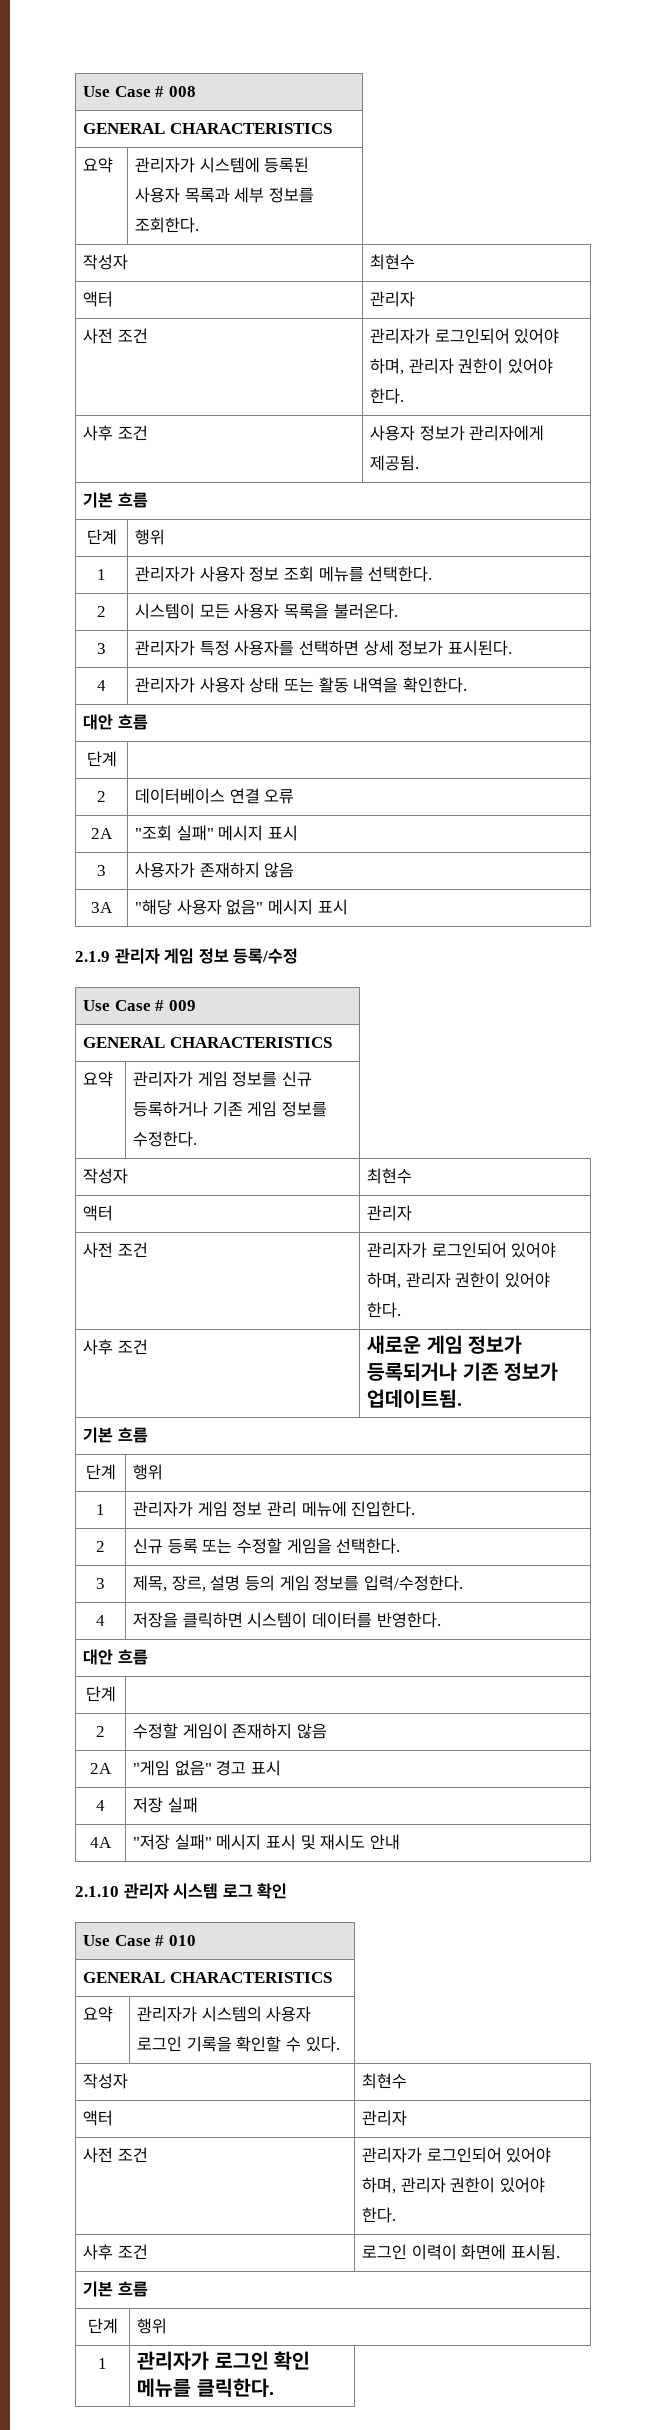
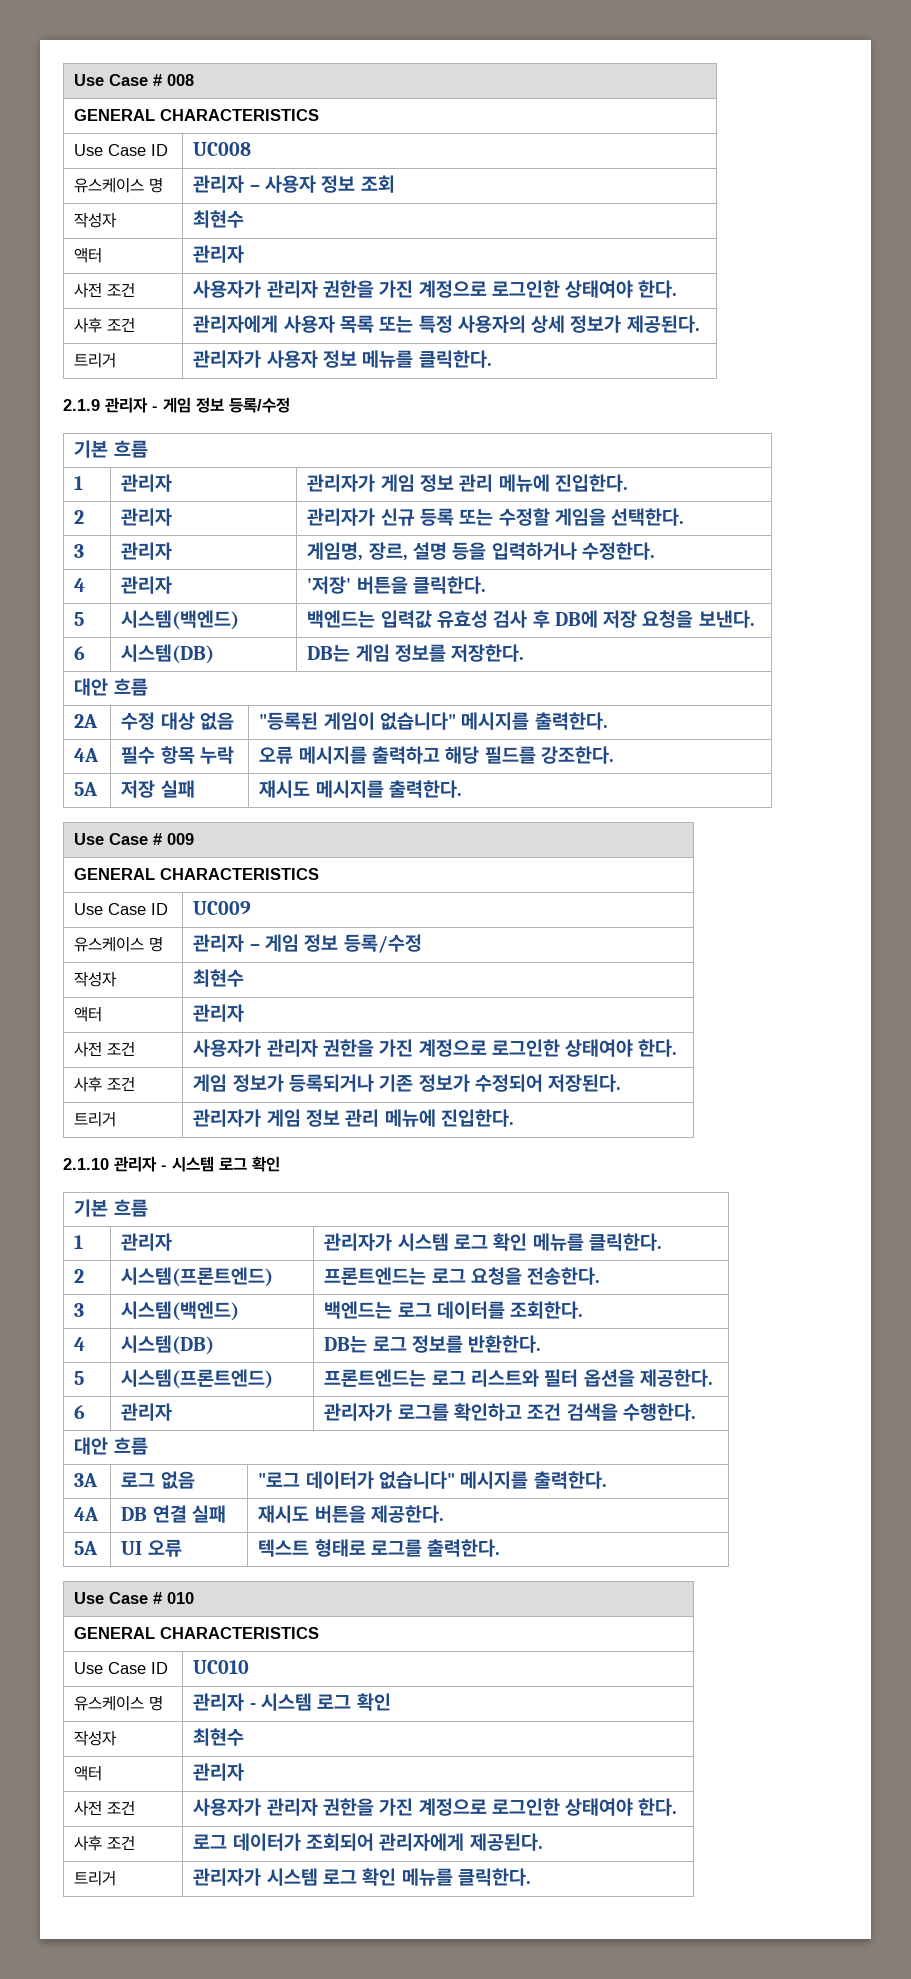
[83,157,114,173] [135,157,310,173] [135,187,315,203] [135,217,200,233] [83,254,129,270] [370,254,416,270] [83,291,114,307] [370,291,416,307] [83,328,148,344] [370,328,560,344] [370,358,554,375] [370,388,405,404] [83,425,148,441] [370,425,545,441] [370,455,420,471] [83,492,148,508] [86,529,117,545] [135,529,166,545] [97,569,106,580] [135,566,433,582] [97,606,106,617] [135,603,398,619] [97,643,106,654] [135,640,512,656] [97,680,106,691] [135,677,467,693] [83,714,148,730] [86,751,117,767] [97,791,106,802] [135,788,295,804] [91,828,113,839] [135,825,299,841] [97,865,106,876] [135,862,295,878] [91,902,113,913] [135,899,348,915] [75,948,299,964] 요약 | 관리자가 시스템에 등록된 사용자 목록과 세부 정보를 조회한다. // 작성자 | 최현수 // 액터 | 관리자 // 사전 조건 | 관리자가 로그인되어 있어야 하며, 관리자 권한이 있어야 한다. // 사후 조건 | 사용자 정보가 관리자에게 제공됨. // 기본 흐름 // 단계 | 행위 // 1 | 관리자가 사용자 정보 조회 메뉴를 선택한다. // 2 | 시스템이 모든 사용자 목록을 불러온다. // 3 | 관리자가 특정 사용자를 선택하면 상세 정보가 표시된다. // 4 | 관리자가 사용자 상태 또는 활동 내역을 확인한다. // 대안 흐름 // 단계 | // 2 | 데이터베이스 연결 오류 // 2A | "조회 실패" 메시지 표시 // 3 | 사용자가 존재하지 않음 // 3A | "해당 사용자 없음" 메시지 표시 // 2.1.9 관리자 게임 정보 등록/수정 -> [74,144,169,156] [193,142,252,156] [74,177,164,193] [193,175,395,193] [74,212,118,228] [193,210,245,228] [74,247,103,263] [193,245,245,263] [74,282,136,298] [193,280,678,298] [74,317,136,333] [193,315,700,333] [74,352,117,368] [193,350,492,368] [63,397,290,413] [74,440,148,458] [74,476,84,490] [121,474,173,492] [307,474,628,492] [74,510,85,524] [121,508,173,526] [307,508,685,526] [74,544,85,558] [121,542,173,560] [307,542,655,561] [74,578,86,592] [121,576,173,594] [307,576,486,594] [74,612,85,626] [121,610,240,630] [307,610,755,628] [74,646,86,660] [121,644,215,664] [307,644,525,662] [74,678,148,696] [74,714,99,728] [121,712,234,730] [259,712,608,730] [74,748,100,762] [121,746,234,764] [259,746,614,764] [74,782,99,796] [121,780,195,798] [259,780,462,798] Use Case ID | UC008 // 유스케이스 명 | 관리자 – 사용자 정보 조회 // 작성자 | 최현수 // 액터 | 관리자 // 사전 조건 | 사용자가 관리자 권한을 가진 계정으로 로그인한 상태여야 한다. // 사후 조건 | 관리자에게 사용자 목록 또는 특정 사용자의 상세 정보가 제공된다. // 트리거 | 관리자가 사용자 정보 메뉴를 클릭한다. // 2.1.9 관리자 - 게임 정보 등록/수정 // 기본 흐름 // 1 | 관리자 | 관리자가 게임 정보 관리 메뉴에 진입한다. // 2 | 관리자 | 관리자가 신규 등록 또는 수정할 게임을 선택한다. // 3 | 관리자 | 게임명, 장르, 설명 등을 입력하거나 수정한다. // 4 | 관리자 | '저장' 버튼을 클릭한다. // 5 | 시스템(백엔드) | 백엔드는 입력값 유효성 검사 후 DB에 저장 요청을 보낸다. // 6 | 시스템(DB) | DB는 게임 정보를 저장한다. // 대안 흐름 // 2A | 수정 대상 없음 | "등록된 게임이 없습니다" 메시지를 출력한다. // 4A | 필수 항목 누락 | 오류 메시지를 출력하고 해당 필드를 강조한다. // 5A | 저장 실패 | 재시도 메시지를 출력한다.
[83,1071,114,1087] [133,1071,313,1087] [133,1101,328,1117] [133,1131,198,1147] [83,1168,129,1184] [367,1168,413,1184] [83,1205,114,1221] [367,1205,413,1221] [83,1242,148,1258] [367,1242,557,1258] [367,1272,551,1289] [367,1302,402,1318] [83,1339,148,1355] [367,1335,422,1354] 요약 | 관리자가 게임 정보를 신규 등록하거나 기존 게임 정보를 수정한다. // 작성자 | 최현수 // 액터 | 관리자 // 사전 조건 | 관리자가 로그인되어 있어야 하며, 관리자 권한이 있어야 한다. // 사후 조건 | 새로운 -> [74,903,169,915] [193,901,252,915] [74,936,164,952] [193,934,422,953] [74,971,118,987] [193,969,245,987] [74,1006,103,1022] [193,1004,245,1022] [74,1041,136,1057] [193,1039,678,1057] [74,1076,136,1092] Use Case ID | UC009 // 유스케이스 명 | 관리자 – 게임 정보 등록/수정 // 작성자 | 최현수 // 액터 | 관리자 // 사전 조건 | 사용자가 관리자 권한을 가진 계정으로 로그인한 상태여야 한다. // 사후 조건 |
[367,1389,463,1408] [83,1427,148,1443] [85,1464,116,1480] [133,1464,164,1480] [96,1504,105,1515] [133,1501,416,1517] [96,1541,105,1552] [133,1538,401,1554] [96,1578,105,1589] [133,1575,463,1592] [96,1615,105,1626] [133,1612,441,1628] [83,1649,148,1665] [85,1686,116,1702] [96,1726,105,1737] [133,1723,328,1739] [90,1763,112,1774] [133,1760,282,1776] [96,1800,105,1811] [133,1797,198,1813] [90,1837,112,1848] [133,1834,400,1850] [75,1883,288,1899] 업데이트됨. // 기본 흐름 // 단계 | 행위 // 1 | 관리자가 게임 정보 관리 메뉴에 진입한다. // 2 | 신규 등록 또는 수정할 게임을 선택한다. // 3 | 제목, 장르, 설명 등의 게임 정보를 입력/수정한다. // 4 | 저장을 클릭하면 시스템이 데이터를 반영한다. // 대안 흐름 // 단계 | // 2 | 수정할 게임이 존재하지 않음 // 2A | "게임 없음" 경고 표시 // 4 | 저장 실패 // 4A | "저장 실패" 메시지 표시 및 재시도 안내 // 2.1.10 관리자 시스템 로그 확인 -> [474,1074,622,1092] [74,1111,117,1127] [193,1109,514,1127] [63,1156,280,1172] [74,1199,148,1217] [74,1235,84,1249] [121,1233,173,1251] [324,1233,662,1251] [74,1269,85,1283] [121,1267,274,1287] [324,1267,601,1285] [74,1303,85,1317] [121,1301,240,1321] [324,1301,584,1319] [74,1337,86,1351] [121,1335,215,1355] [324,1335,542,1353] [74,1371,85,1385] [121,1369,274,1389] [324,1369,713,1387] [74,1405,86,1419] [121,1403,173,1421] [324,1403,696,1421] [74,1437,148,1455] [74,1473,99,1487] [121,1471,195,1489] [258,1471,607,1489] [74,1507,100,1521] [121,1505,226,1523] [258,1505,444,1523] [74,1541,99,1555] [121,1539,182,1557] [258,1539,501,1557] 수정되어 저장된다. // 트리거 | 관리자가 게임 정보 관리 메뉴에 진입한다. // 2.1.10 관리자 - 시스템 로그 확인 // 기본 흐름 // 1 | 관리자 | 관리자가 시스템 로그 확인 메뉴를 클릭한다. // 2 | 시스템(프론트엔드) | 프론트엔드는 로그 요청을 전송한다. // 3 | 시스템(백엔드) | 백엔드는 로그 데이터를 조회한다. // 4 | 시스템(DB) | DB는 로그 정보를 반환한다. // 5 | 시스템(프론트엔드) | 프론트엔드는 로그 리스트와 필터 옵션을 제공한다. // 6 | 관리자 | 관리자가 로그를 확인하고 조건 검색을 수행한다. // 대안 흐름 // 3A | 로그 없음 | "로그 데이터가 없습니다" 메시지를 출력한다. // 4A | DB 연결 실패 | 재시도 버튼을 제공한다. // 5A | UI 오류 | 텍스트 형태로 로그를 출력한다.
[83,2006,114,2022] [137,2006,312,2022] [137,2036,340,2052] [83,2073,129,2089] [362,2073,408,2089] [83,2110,114,2126] [362,2110,408,2126] [83,2147,148,2163] [362,2147,552,2163] [362,2177,546,2194] [362,2207,397,2223] [83,2244,148,2260] [362,2244,561,2260] [83,2281,148,2297] [87,2318,118,2334] [137,2318,168,2334] [98,2358,107,2369] [137,2351,269,2370] 요약 | 관리자가 시스템의 사용자 로그인 기록을 확인할 수 있다. // 작성자 | 최현수 // 액터 | 관리자 // 사전 조건 | 관리자가 로그인되어 있어야 하며, 관리자 권한이 있어야 한다. // 사후 조건 | 로그인 이력이 화면에 표시됨. // 기본 흐름 // 단계 | 행위 // 1 | 관리자가 로그인 -> [74,1662,169,1674] [193,1660,250,1674] [74,1695,164,1711] [193,1693,391,1711] [74,1730,118,1746] [193,1728,245,1746] [74,1765,103,1781] [193,1763,245,1781] [74,1800,136,1816] [193,1798,678,1816] [74,1835,136,1851] [193,1833,543,1851] [74,1870,117,1886] [193,1868,357,1886] Use Case ID | UC010 // 유스케이스 명 | 관리자 - 시스템 로그 확인 // 작성자 | 최현수 // 액터 | 관리자 // 사전 조건 | 사용자가 관리자 권한을 가진 계정으로 로그인한 상태여야 한다. // 사후 조건 | 로그 데이터가 조회되어 관리자에게 제공된다. // 트리거 | 관리자가 시스템 로그

